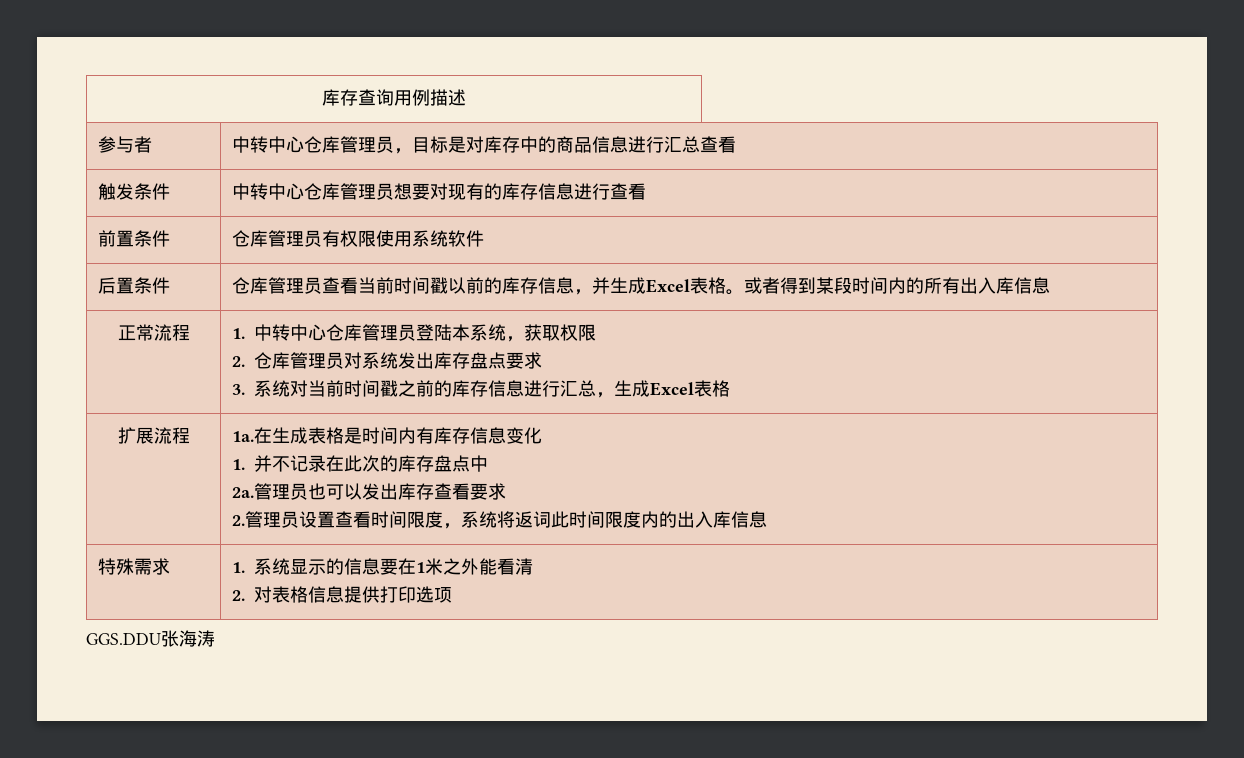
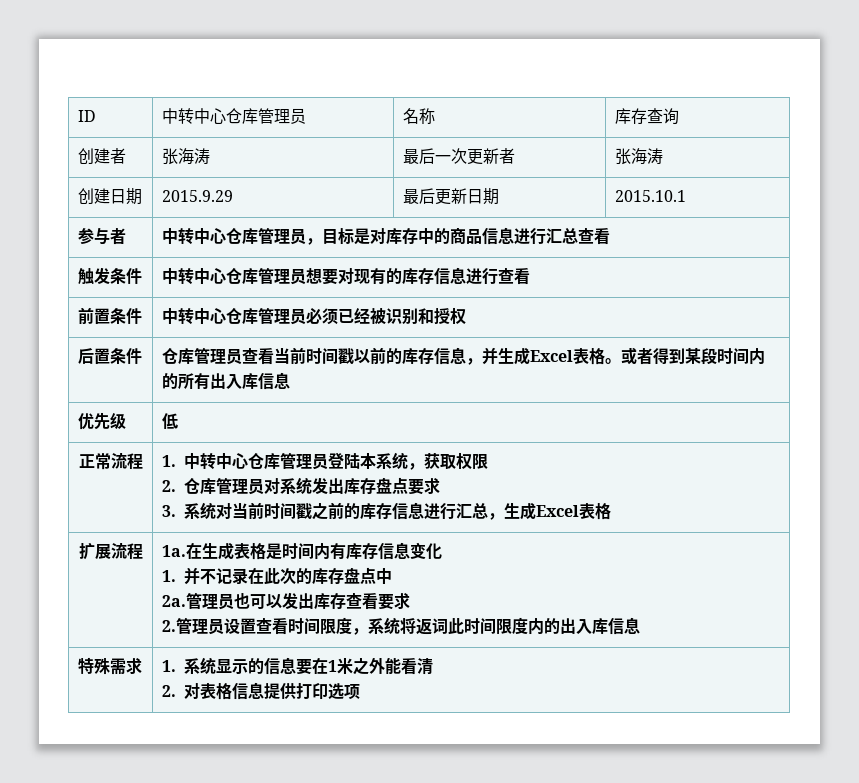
[322,89,466,106] 库存查询用例描述 -> [78,110,97,122] [162,108,307,124] [403,108,436,124] [615,108,680,125] [78,148,127,165] [162,148,211,165] [403,148,516,165] [615,148,664,165] [78,188,143,205] [162,190,234,202] [403,188,500,205] [615,190,687,202] ID | 中转中心仓库管理员 | 名称 | 库存查询 // 创建者 | 张海涛 | 最后一次更新者 | 张海涛 // 创建日期 | 2015.9.29 | 最后更新日期 | 2015.10.1
[231,230,484,247] 仓库管理员有权限使用系统软件 -> [162,307,467,325] 中转中心仓库管理员必须已经被识别和授权
(1050, 285) none -> [78,412,127,430] [162,413,179,429] // 优先级 | 低
[86,630,215,647] // GGS.DDU张海涛 -> (361, 692) none

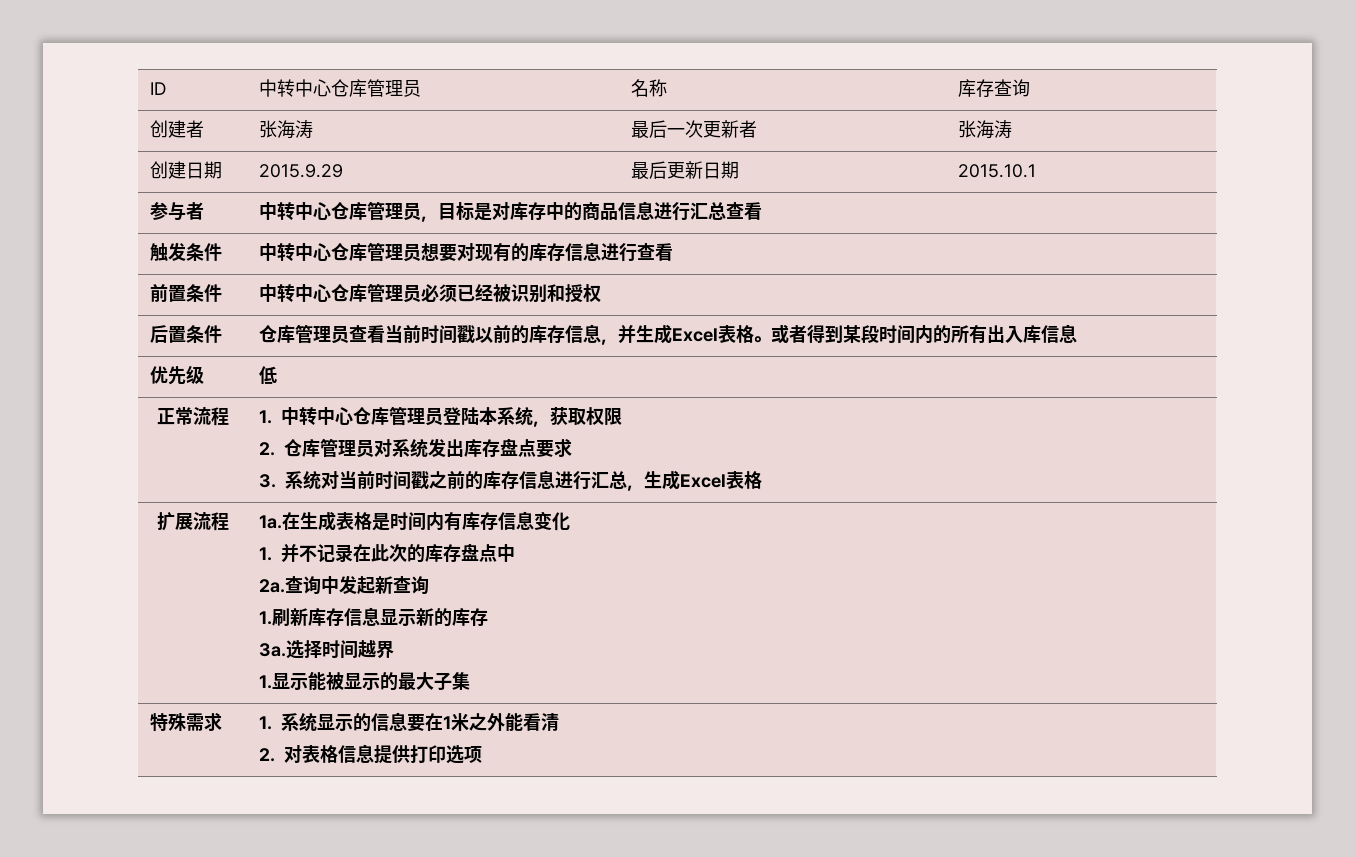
[186,592,411,610] [162,617,641,635] 管理员也可以发出库存查看要求 // 2.管理员设置查看时间限度，系统将返词此时间限度内的出入库信息 -> [285,575,430,595] [259,607,489,627] [259,640,395,659] [259,672,471,691] 查询中发起新查询 // 1.刷新库存信息显示新的库存 // 3a.选择时间越界 // 1.显示能被显示的最大子集

